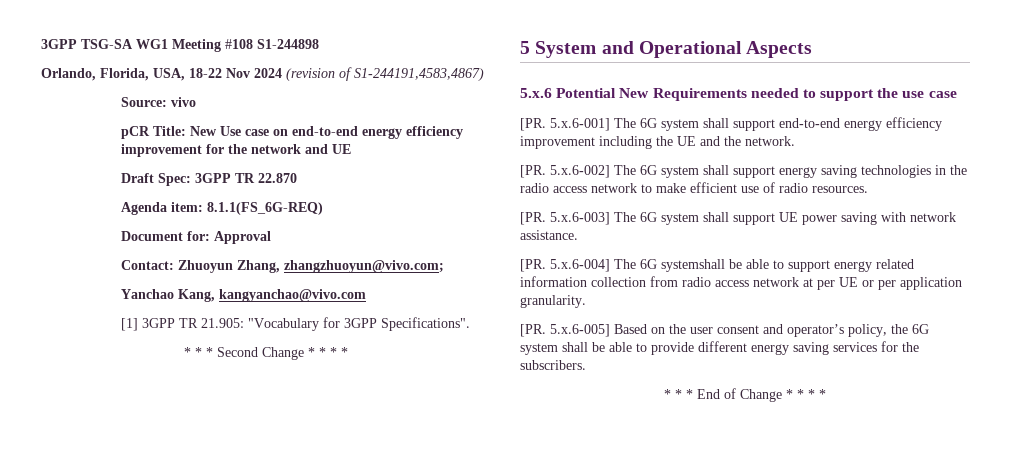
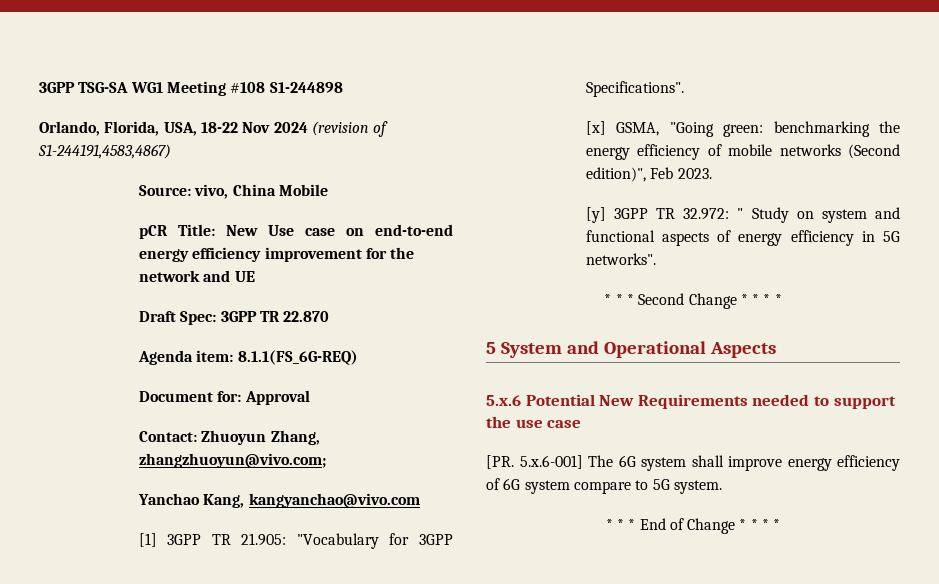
[170,97,196,107] vivo -> [194,184,328,199] vivo, China Mobile
(470, 324) none -> [585,121,900,137] [585,144,900,160] [585,167,712,182] [585,207,900,223] [585,230,900,246] [585,253,656,265] // [x] GSMA, "Going green: benchmarking the energy efficiency of mobile networks (Second edition)", Feb 2023. // [y] 3GPP TR 32.972: " Study on system and functional aspects of energy efficiency in 5G networks".
[733,117,942,131] [520,136,795,149] [520,165,967,178] [520,182,868,193] [520,212,956,225] [520,230,578,240] [520,259,914,272] [520,276,962,290] [520,295,586,308] [520,324,929,337] [520,341,919,355] [520,360,586,370] support end-to-end energy efficiency improvement including the UE and the network. // [PR. 5.x.6-002] The 6G system shall support energy saving technologies in the radio access network to make efficient use of radio resources. // [PR. 5.x.6-003] The 6G system shall support UE power saving with network assistance. // [PR. 5.x.6-004] The 6G systemshall be able to support energy related information collection from radio access network at per UE or per application granularity. // [PR. 5.x.6-005] Based on the user consent and operator’s policy, the 6G system shall be able to provide different energy saving services for the subscribers. -> [728,455,900,471] [486,478,722,494] improve energy efficiency of 6G system compare to 5G system.

